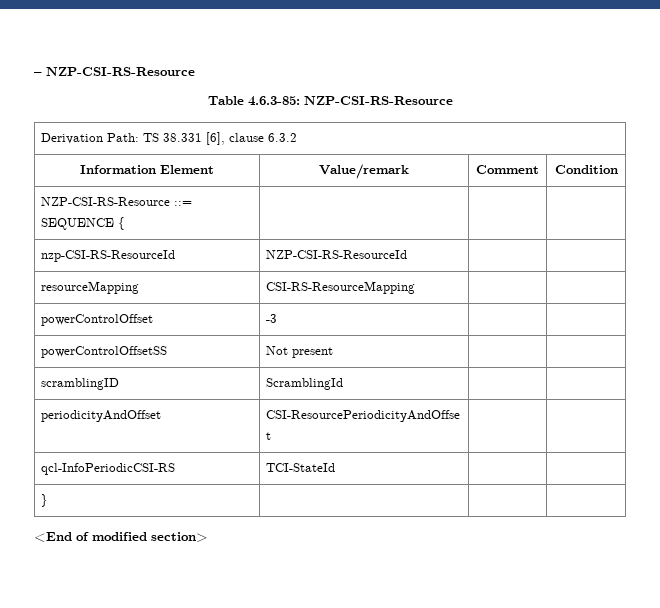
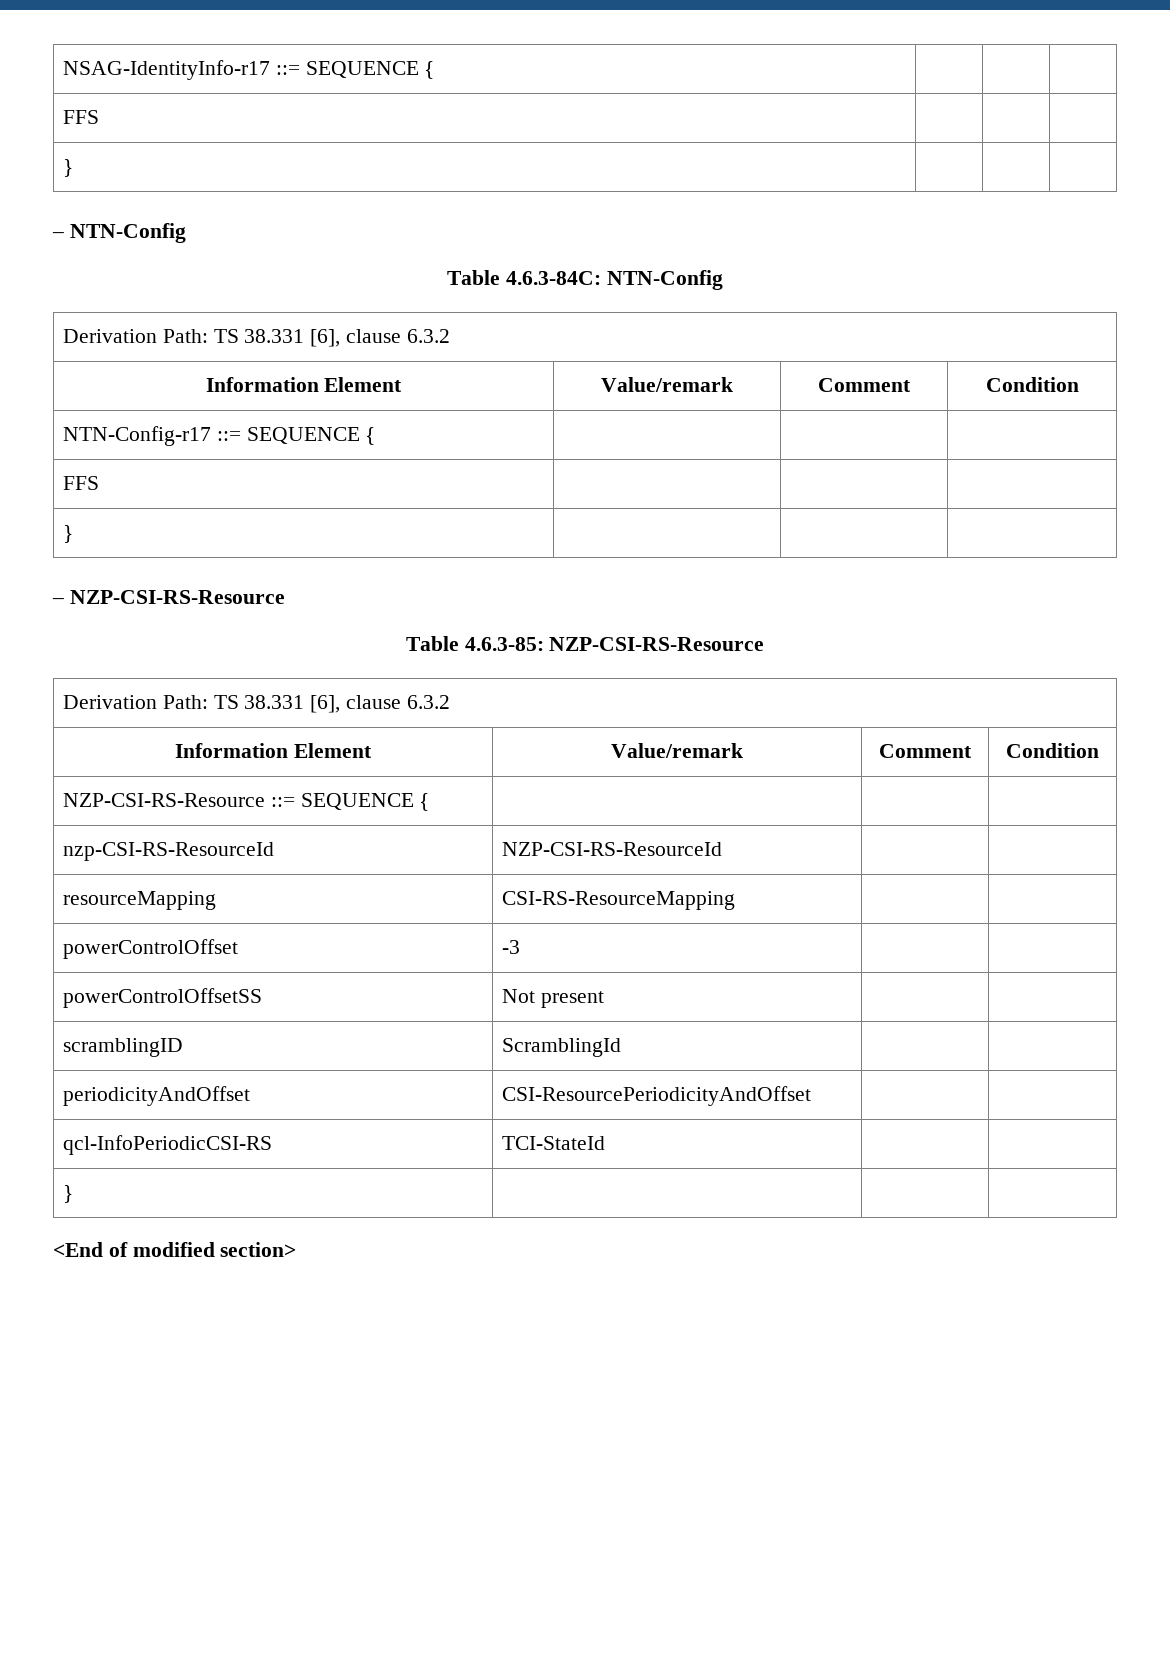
(34, 74) none -> [63,60,435,80] [63,110,100,124] [63,159,74,177] [52,223,186,243] [447,270,723,290] [63,329,450,347] [205,377,403,392] [601,377,733,392] [818,378,911,392] [985,377,1079,392] [63,426,376,446] [63,476,100,490] [63,525,74,543] NSAG-IdentityInfo-r17 ::= SEQUENCE { | | | // FFS | | | // } | | | // – NTN-Config // Table 4.6.3-84C: NTN-Config // Derivation Path: TS 38.331 [6], clause 6.3.2 // Information Element | Value/remark | Comment | Condition // NTN-Config-r17 ::= SEQUENCE { | | | // FFS | | | // } | | | //

